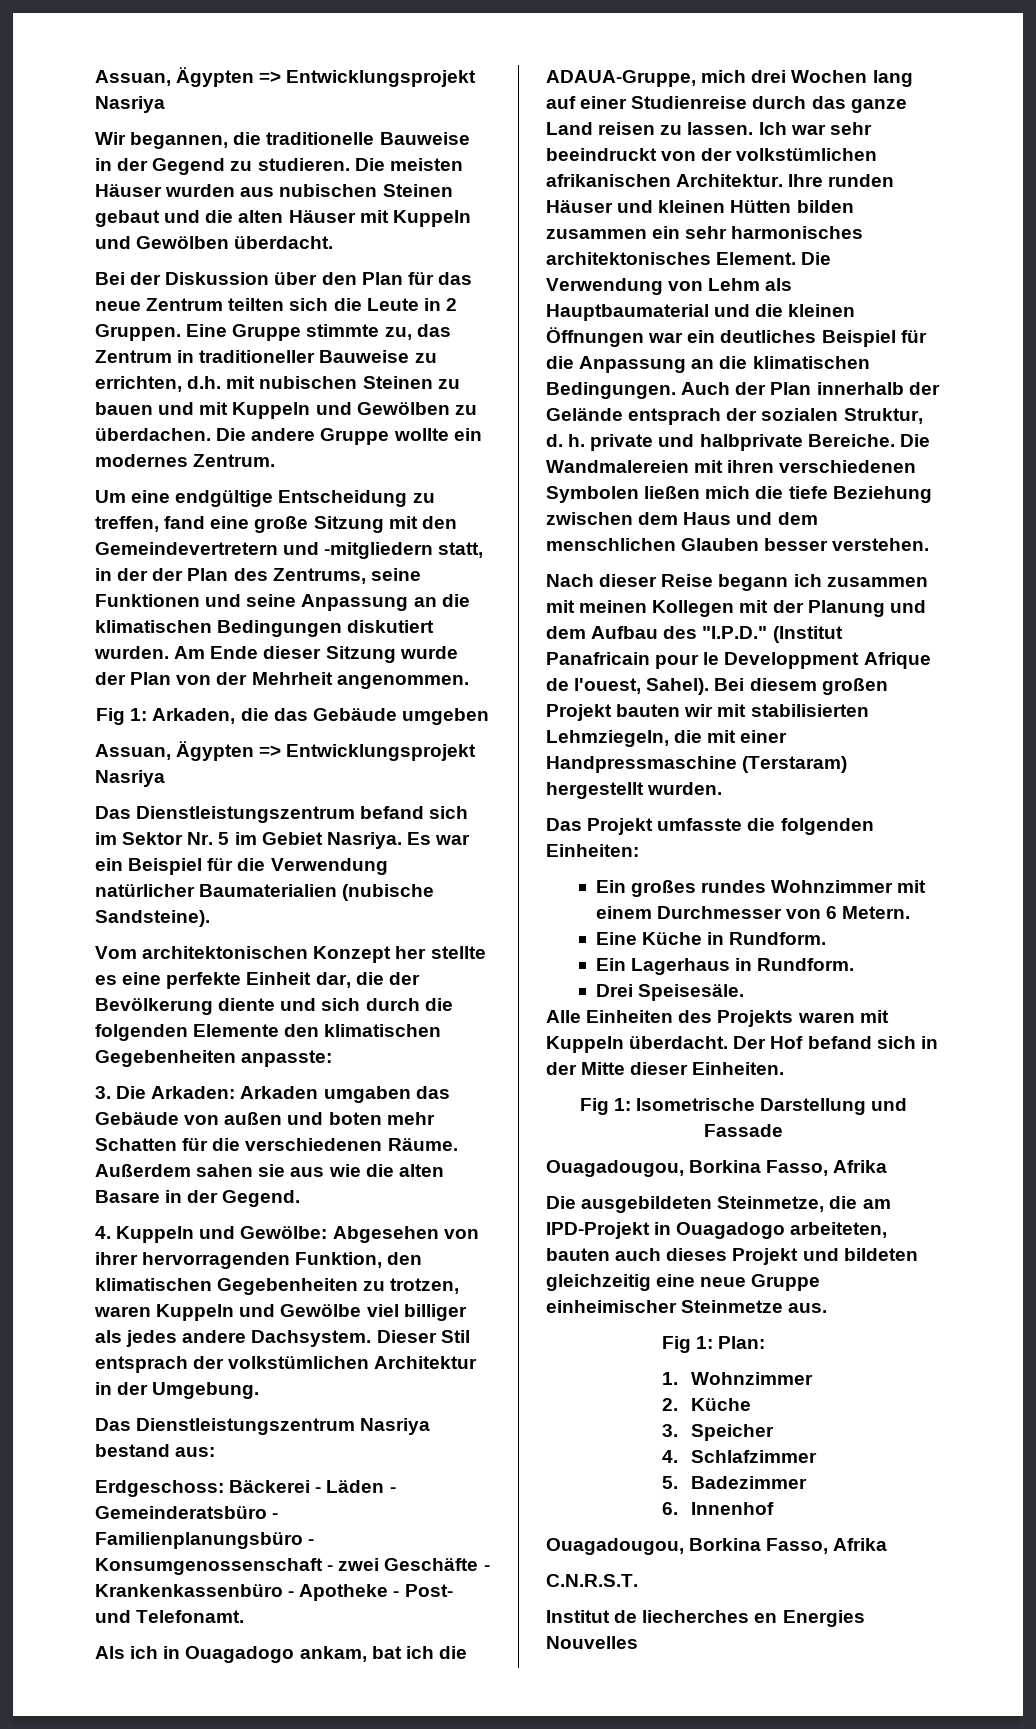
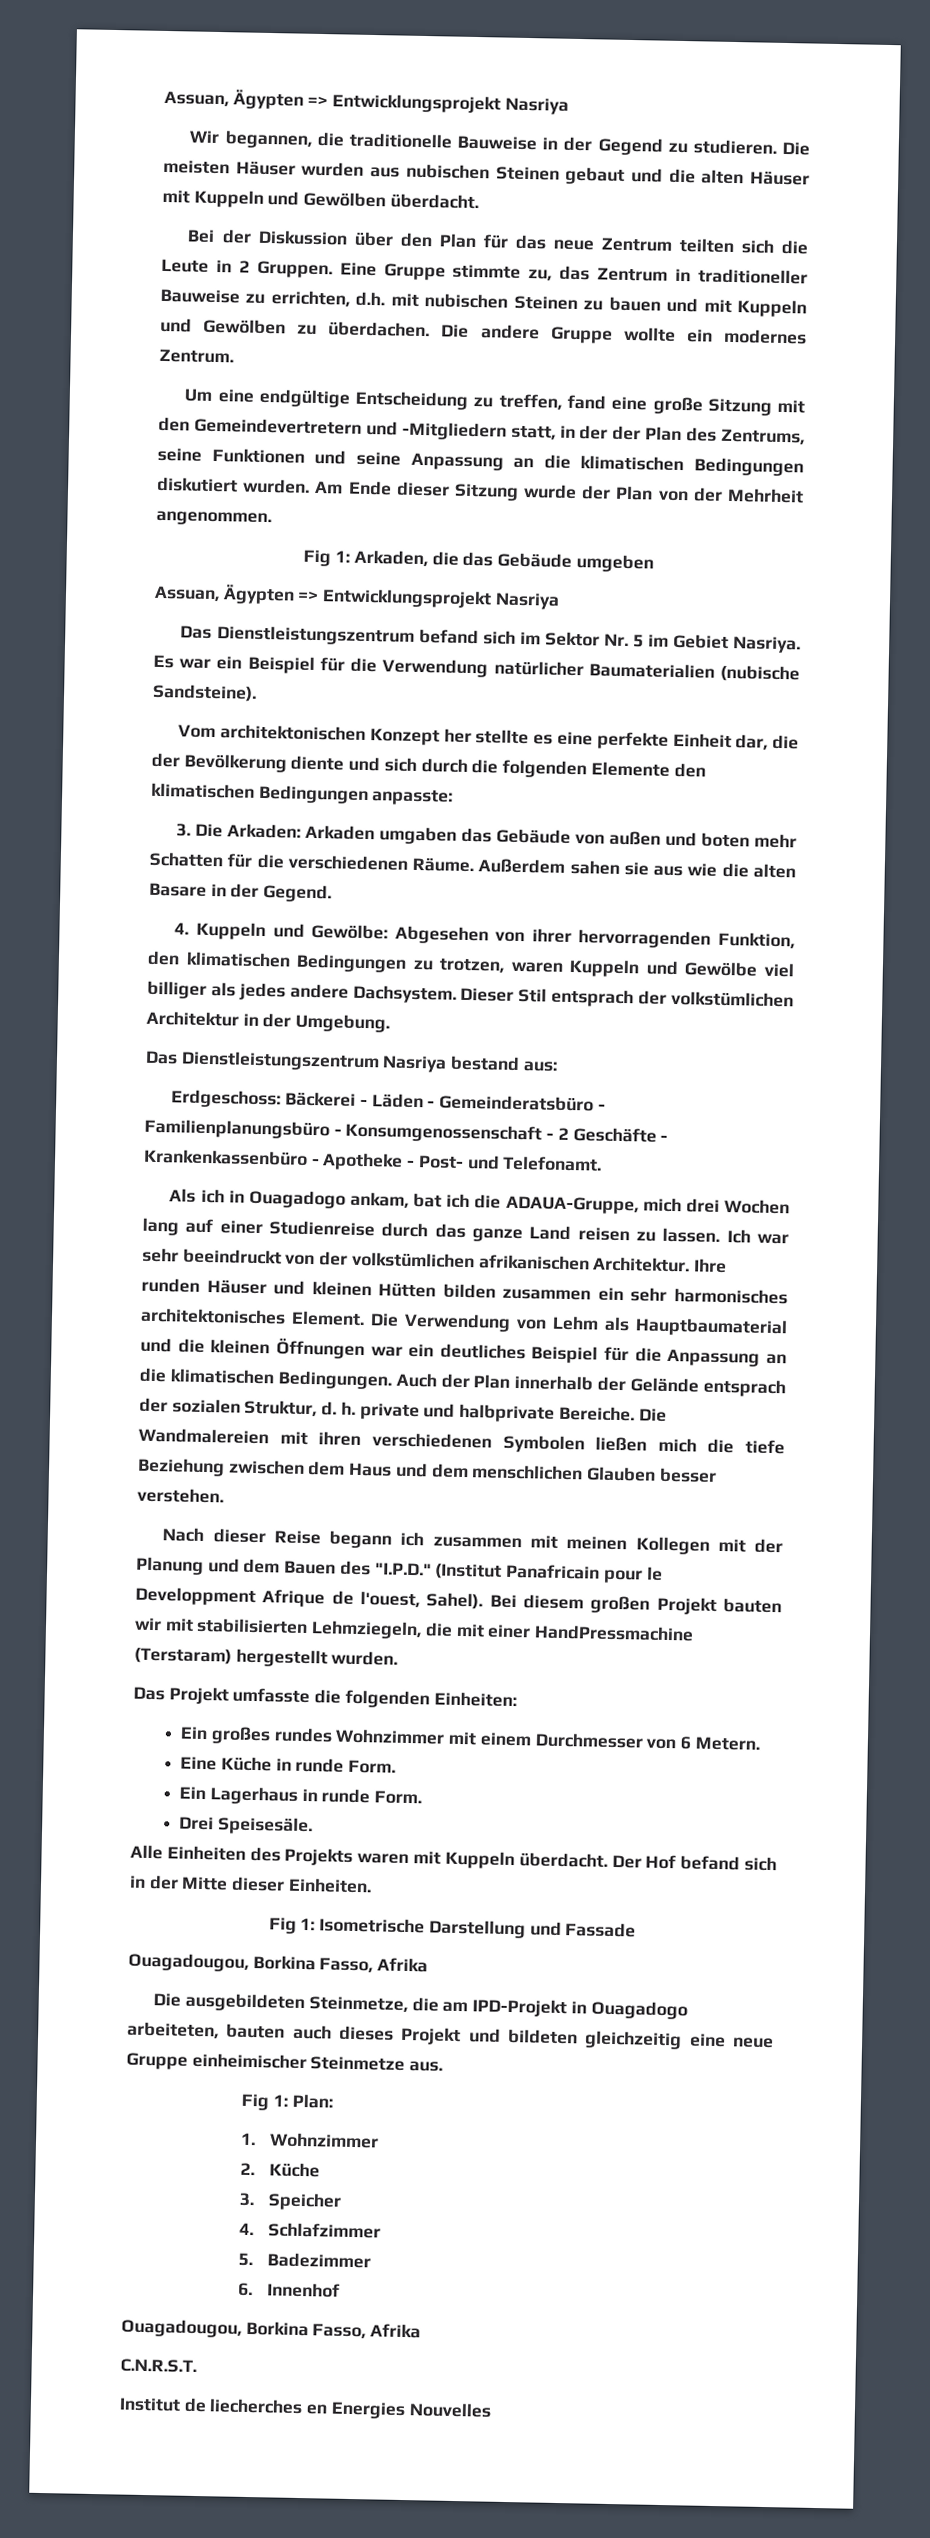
[324,542,434,559] -mitgliedern -> [401,421,507,441] -Mitgliedern
[95,1050,236,1067] Gegebenheiten -> [258,784,369,805] Bedingungen
[217,1278,359,1295] Gegebenheiten -> [296,953,408,973] Bedingungen
[338,1558,380,1571] zwei -> [557,1127,569,1140] 2
[591,626,659,639] Aufbau -> [284,1560,337,1575] Bauen
[546,756,737,773] Handpressmaschine -> [534,1624,695,1642] HandPressmachine
[729,932,827,945] Rundform. -> [295,1757,397,1774] runde Form.
[757,958,855,971] Rundform. -> [321,1788,423,1805] runde Form.

